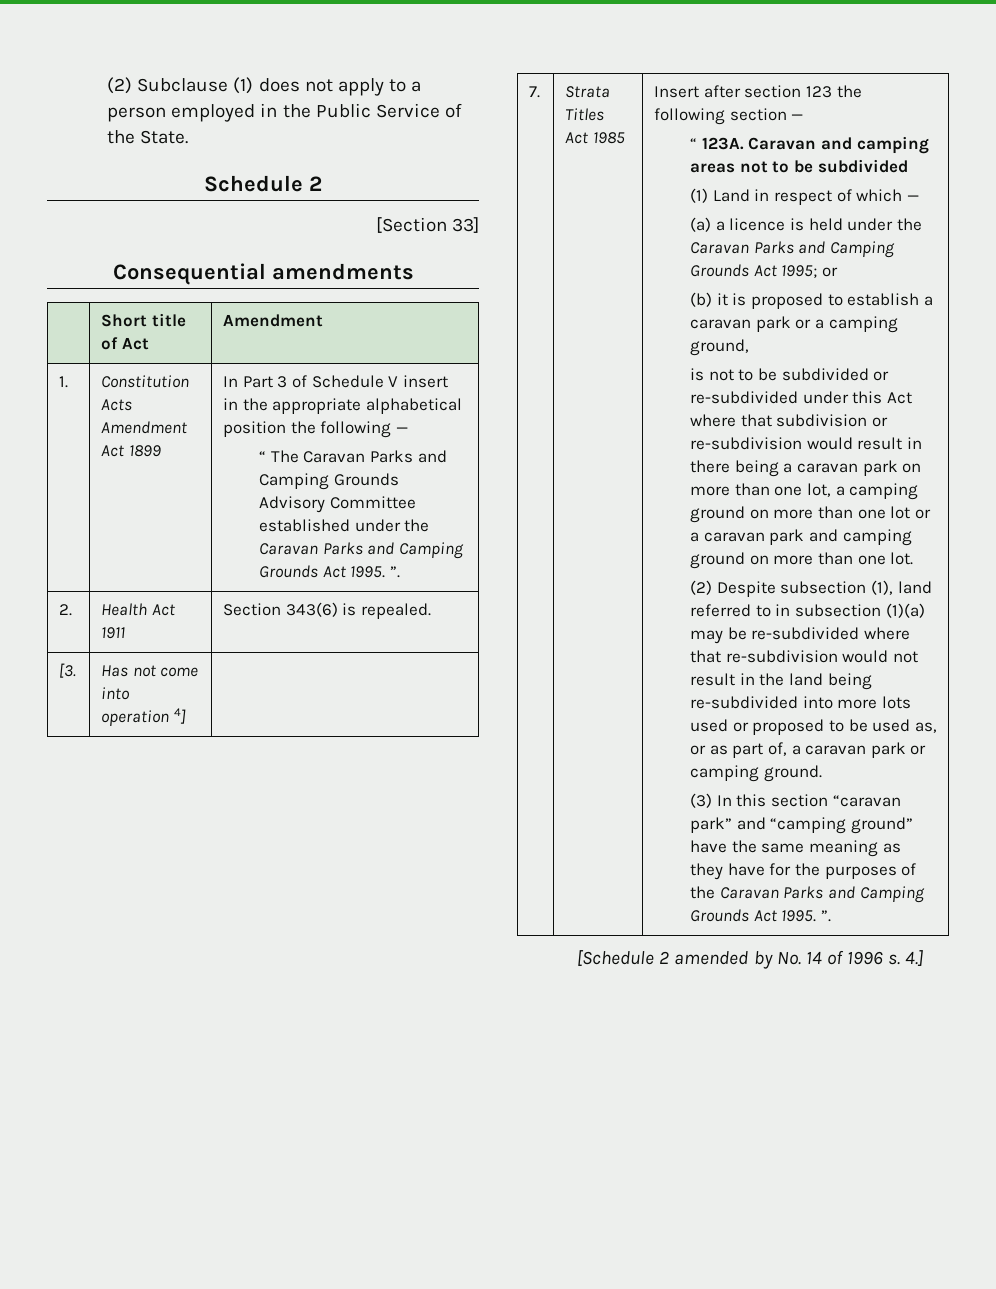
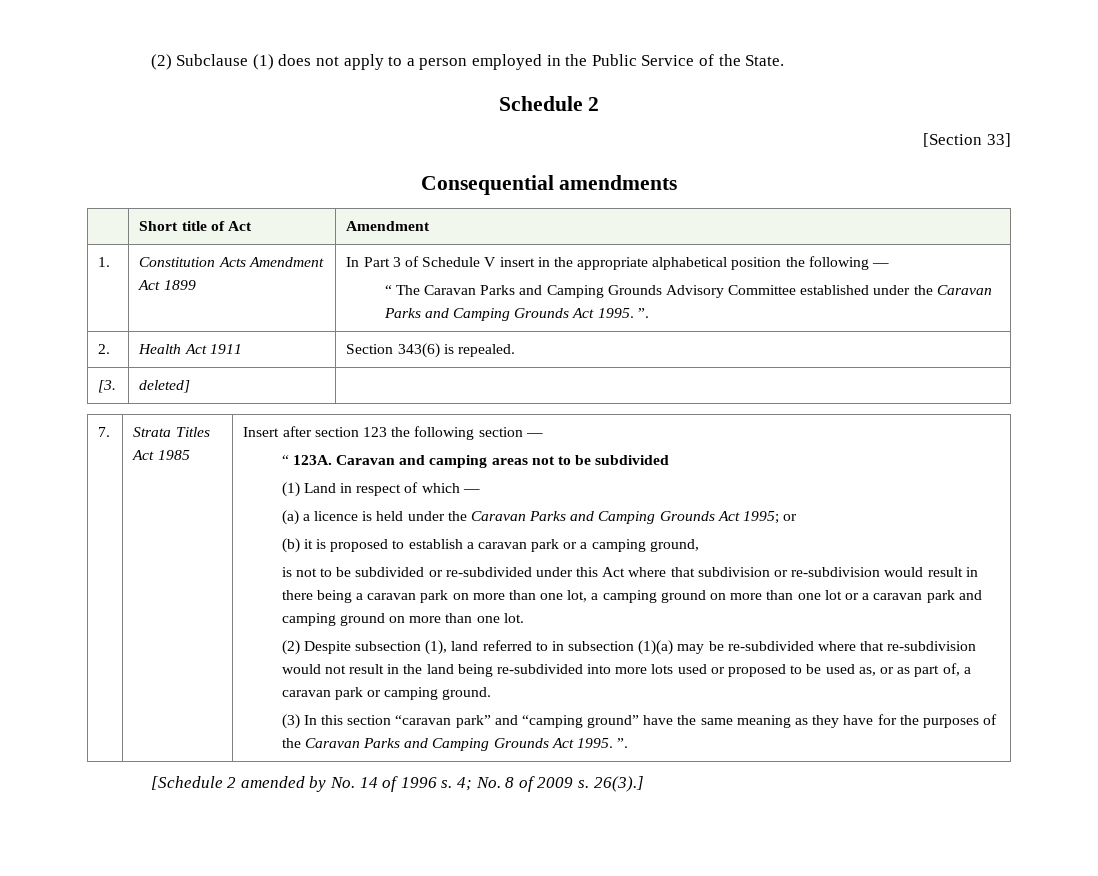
[101,665,199,677] [101,687,131,700] [101,708,186,726] Has not come into operation 4] -> [139,380,191,393] deleted]
[905,950,924,966] 4.] -> [456,776,644,792] 4; No. 8 of 2009 s. 26(3).]

